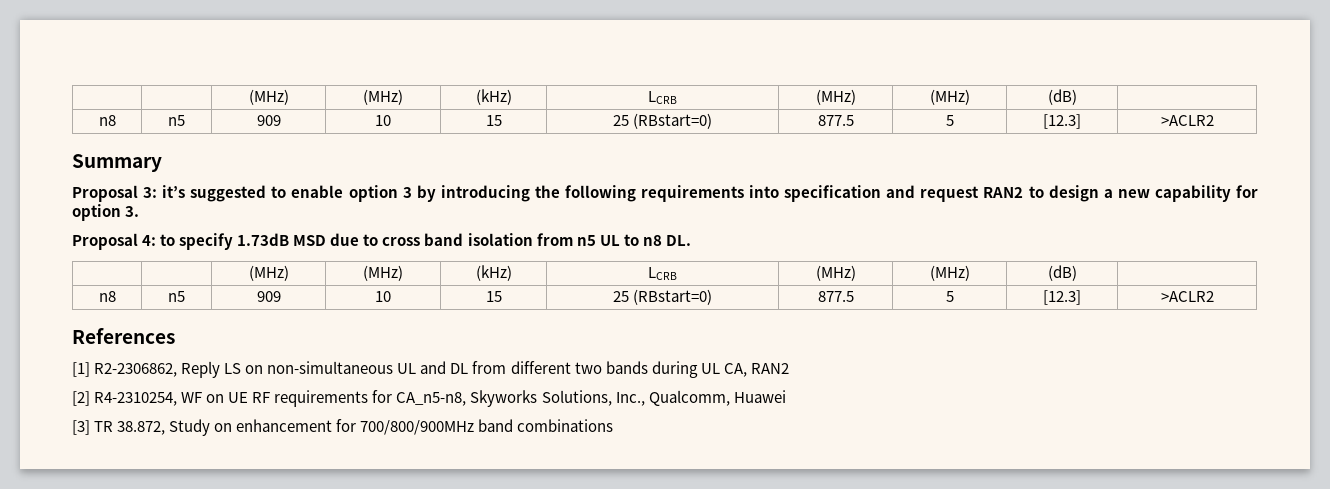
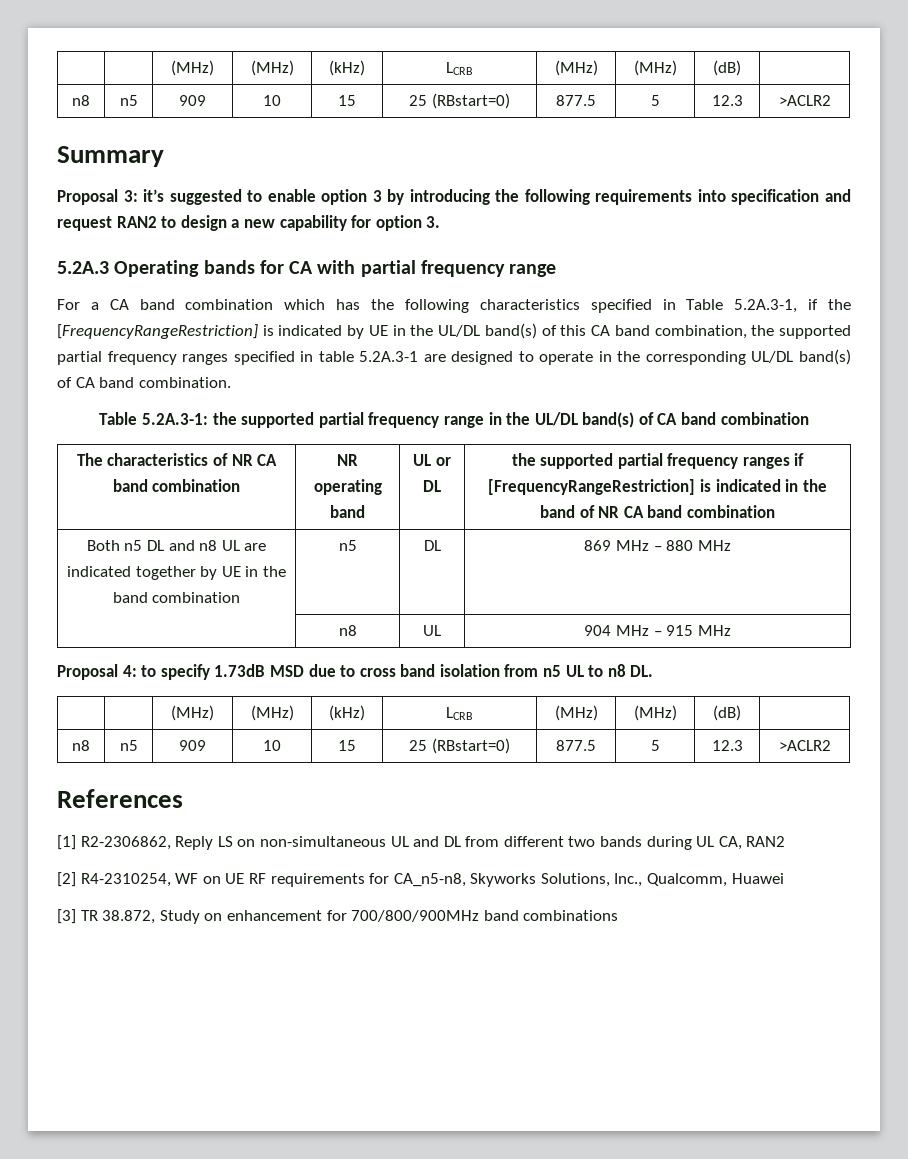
[1043,114,1081,129] [12.3] -> [711,95,743,106] 12.3
(140, 211) none -> [57,260,557,277] [57,299,852,313] [57,323,852,339] [57,349,851,365] [57,377,231,388] [99,412,809,428] [76,453,278,466] [112,479,241,492] [337,454,358,466] [313,479,382,495] [330,505,365,518] [413,454,451,466] [423,480,441,492] [511,453,805,469] [488,479,827,495] [540,505,775,518] [86,540,267,551] [67,566,286,580] [112,592,241,603] [338,540,357,551] [423,540,441,551] [584,540,731,551] [338,625,357,636] [423,625,441,636] [584,625,731,636] // 5.2A.3 Operating bands for CA with partial frequency range // For a CA band combination which has the following characteristics specified in Table 5.2A.3-1, if the [FrequencyRangeRestriction] is indicated by UE in the UL/DL band(s) of this CA band combination, the supported partial frequency ranges specified in table 5.2A.3-1 are designed to operate in the corresponding UL/DL band(s) of CA band combination. // Table 5.2A.3-1: the supported partial frequency range in the UL/DL band(s) of CA band combination // The characteristics of NR CA band combination | NR operating band | UL or DL | the supported partial frequency ranges if [FrequencyRangeRestriction] is indicated in the band of NR CA band combination // Both n5 DL and n8 UL are indicated together by UE in the band combination | n5 | DL | 869 MHz – 880 MHz // | n8 | UL | 904 MHz – 915 MHz
[1043,290,1081,305] [12.3] -> [711,740,743,751] 12.3

